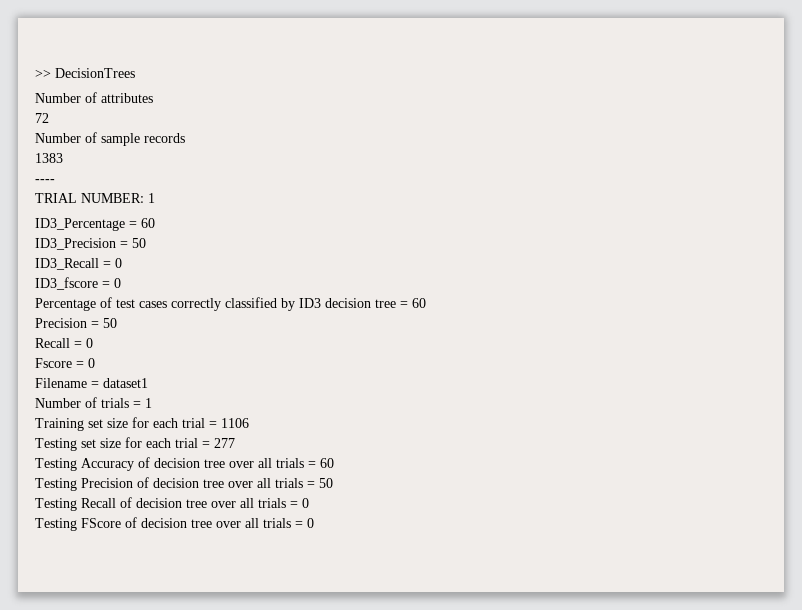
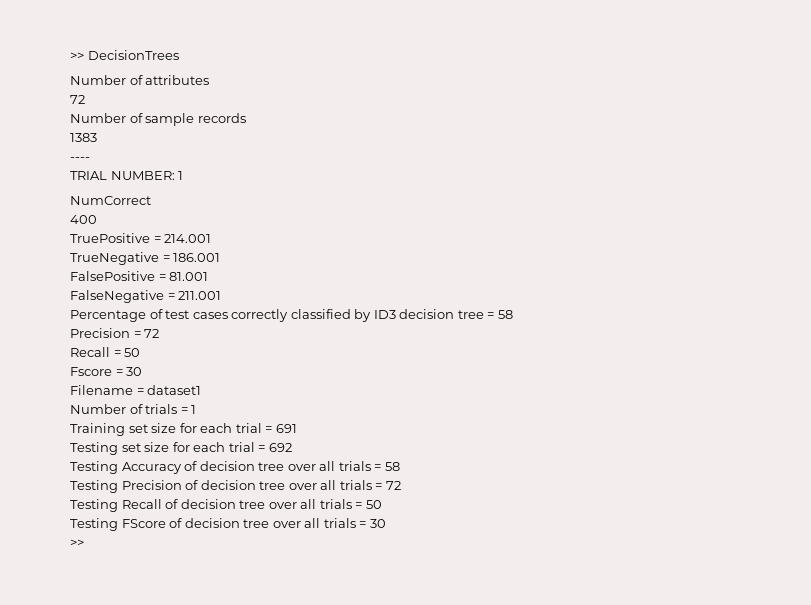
[35,218,155,231] [35,238,146,250] [35,258,122,270] [35,277,121,290] ID3_Percentage = 60 // ID3_Precision = 50 // ID3_Recall = 0 // ID3_fscore = 0 -> [70,196,151,205] [70,215,97,224] [70,233,212,243] [70,252,221,265] [70,271,209,281] [70,290,222,303] NumCorrect // 400 // TruePositive = 214.001 // TrueNegative = 186.001 // FalsePositive = 81.001 // FalseNegative = 211.001
[412,298,426,308] 60 -> [497,310,513,319] 58
[103,318,117,328] 50 -> [144,329,160,338] 72
[86,338,93,348] 0 -> [124,348,141,357] 50
[88,358,95,368] 0 -> [126,367,143,376] 30
[221,418,249,428] 1106 -> [275,424,297,433] 691
[214,438,235,448] 277 -> [268,443,292,452] 692
[320,458,334,468] 60 -> [384,462,400,471] 58
[319,478,333,488] 50 -> [385,481,401,490] 72
[302,498,309,508] 0 -> [365,500,382,509] 50
[307,518,314,528] 0 -> [369,519,386,528] [70,539,84,547] 30 // >>

